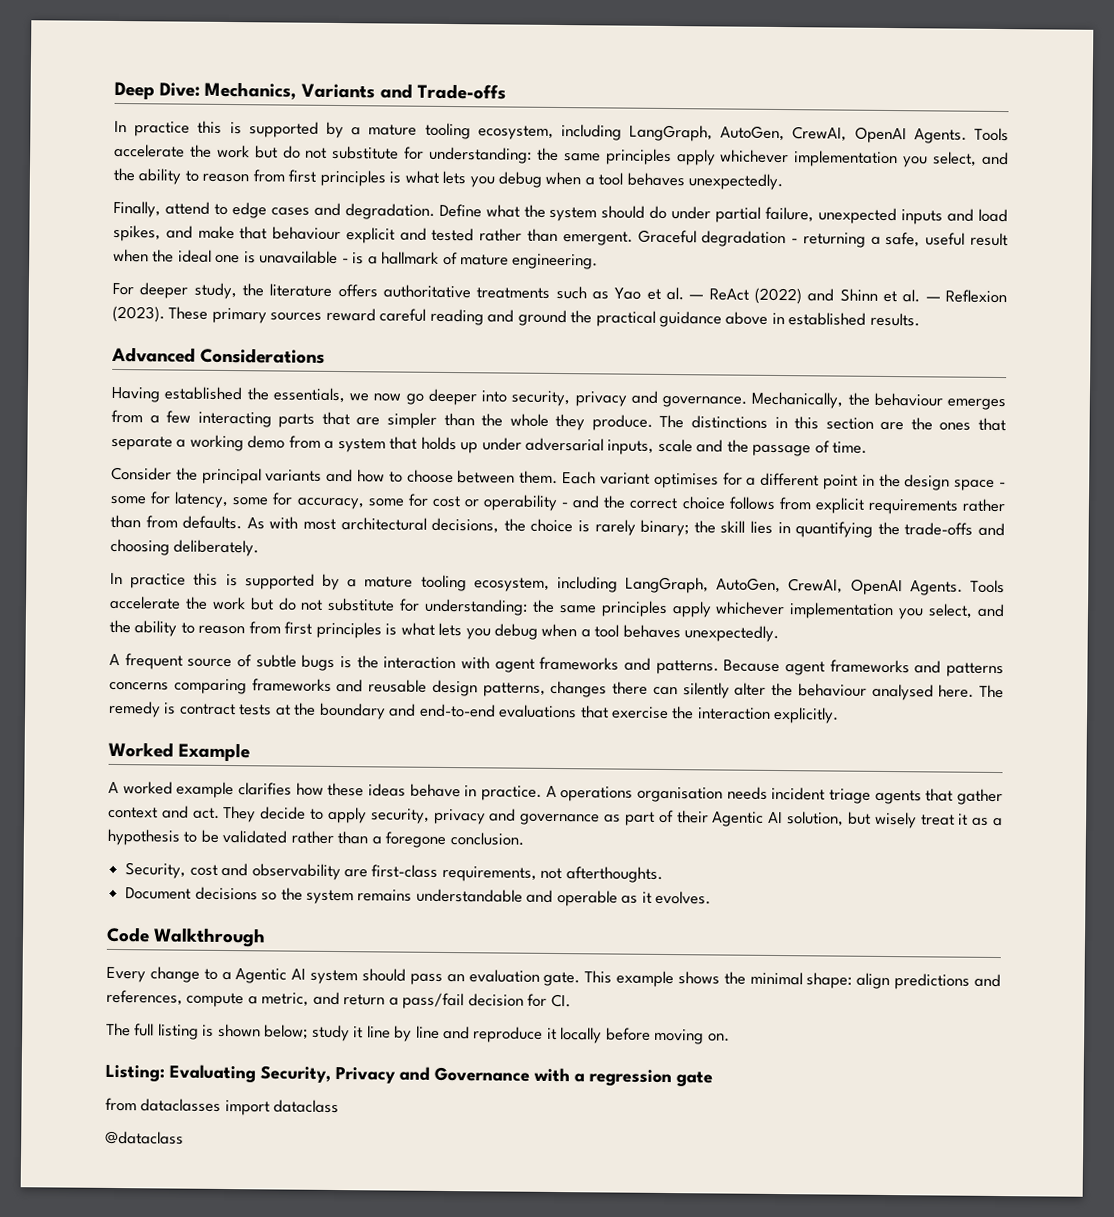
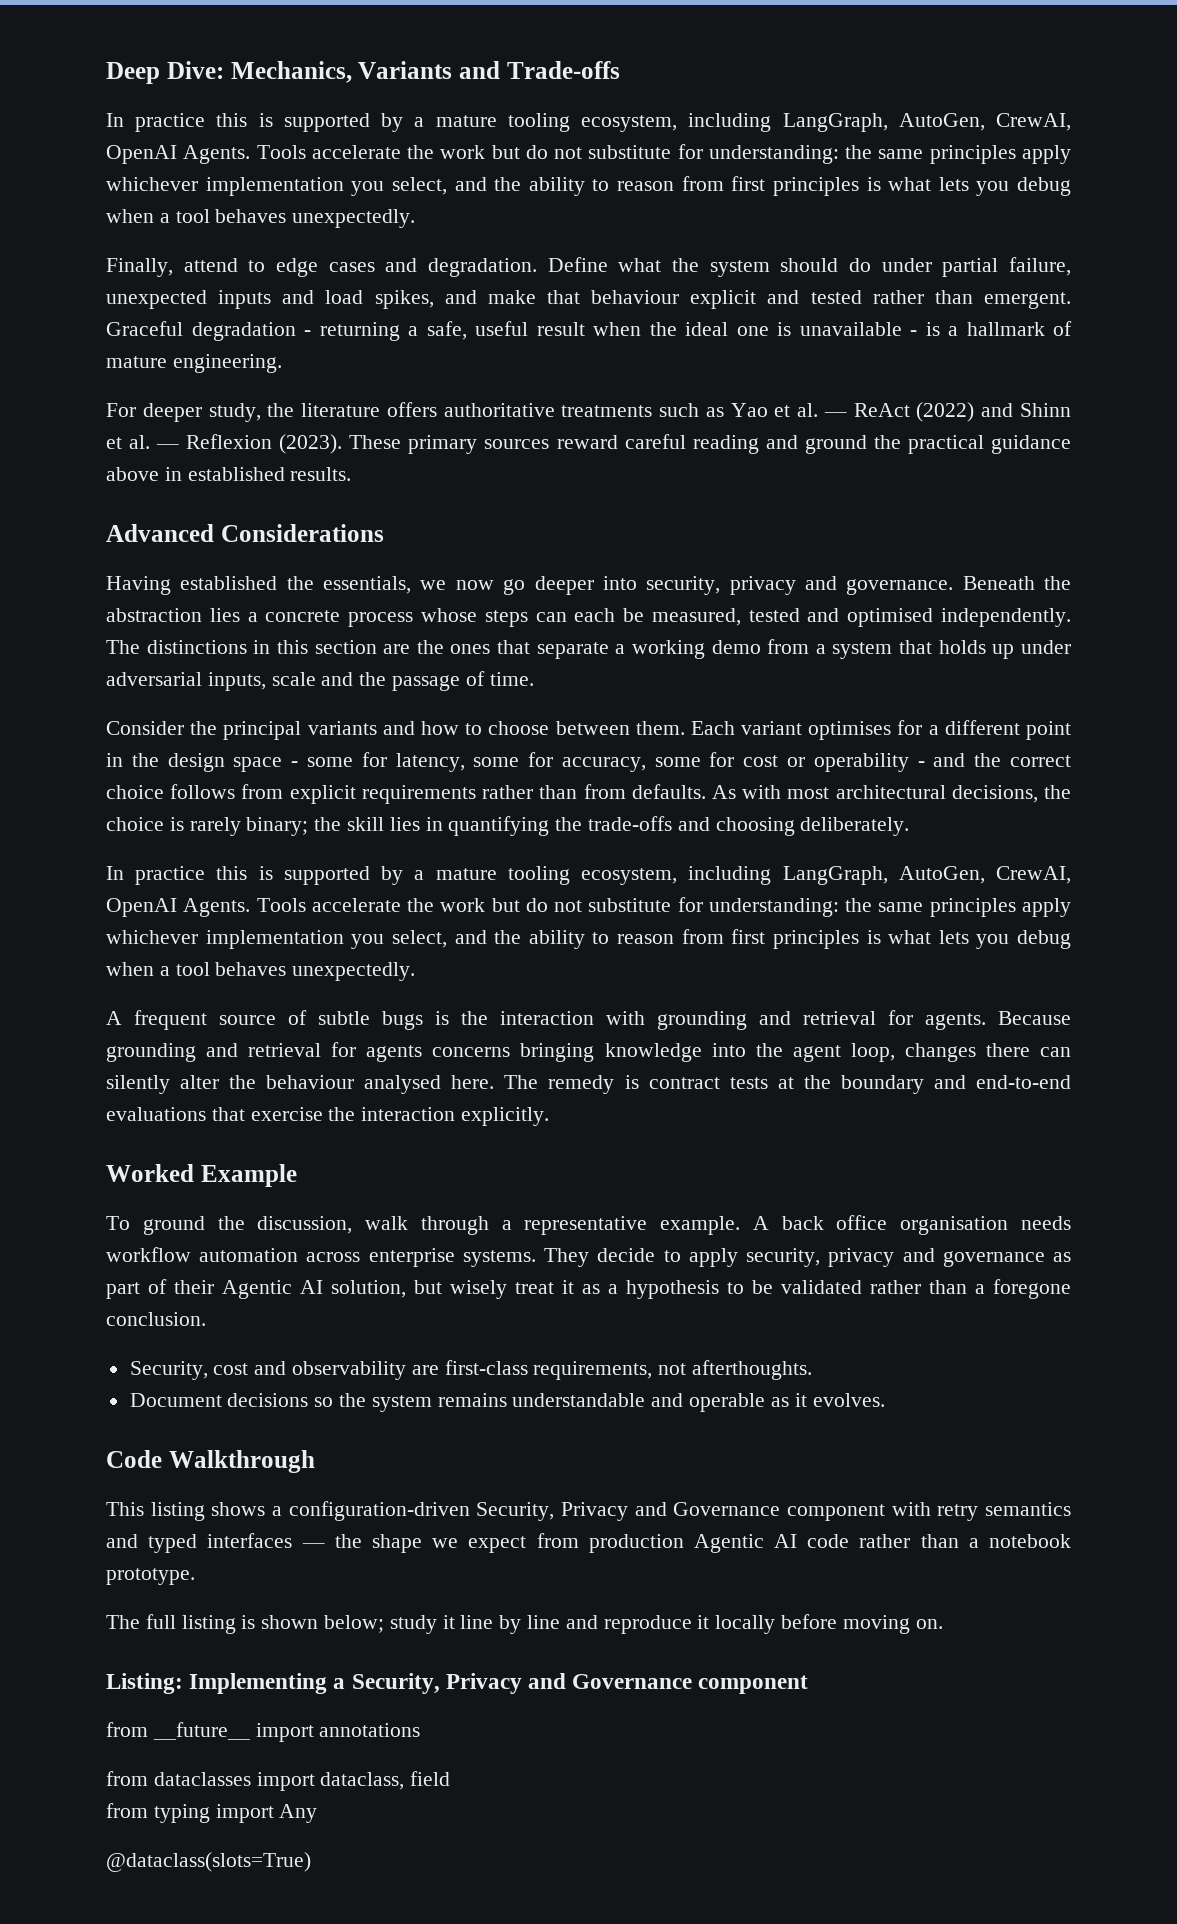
[751,391,1006,411] [111,409,653,431] Mechanically, the behaviour emerges from a few interacting parts that are simpler than the whole they produce. -> [962,576,1071,590] [106,608,1072,627] Beneath the abstraction lies a concrete process whose steps can each be measured, tested and optimised independently.
[494,656,1004,678] [109,678,546,697] agent frameworks and patterns. Because agent frameworks and patterns concerns comparing frameworks and reusable design patterns, -> [657,1010,1071,1030] [106,1042,895,1062] grounding and retrieval for agents. Because grounding and retrieval for agents concerns bringing knowledge into the agent loop,
[108,781,1003,806] [108,805,220,819] A worked example clarifies how these ideas behave in practice. A operations organisation needs incident triage agents that gather context and act. -> [106,1215,1071,1235] [106,1247,536,1267] To ground the discussion, walk through a representative example. A back office organisation needs workflow automation across enterprise systems.
[106,966,1002,990] [106,989,571,1010] Every change to a Agentic AI system should pass an evaluation gate. This example shows the minimal shape: align predictions and references, compute a metric, and return a pass/fail decision for CI. -> [106,1501,1071,1521] [106,1533,1071,1553] [106,1568,195,1585] This listing shows a configuration-driven Security, Privacy and Governance component with retry semantics and typed interfaces — the shape we expect from production Agentic AI code rather than a notebook prototype.
[169,1064,713,1087] [105,1097,340,1116] [105,1130,184,1145] Evaluating Security, Privacy and Governance with a regression gate // from dataclasses import dataclass // @dataclass -> [189,1673,809,1694] [106,1722,421,1742] [106,1771,451,1791] [106,1803,318,1823] [106,1852,311,1872] Implementing a Security, Privacy and Governance component // from __future__ import annotations // from dataclasses import dataclass, field // from typing import Any // @dataclass(slots=True)

